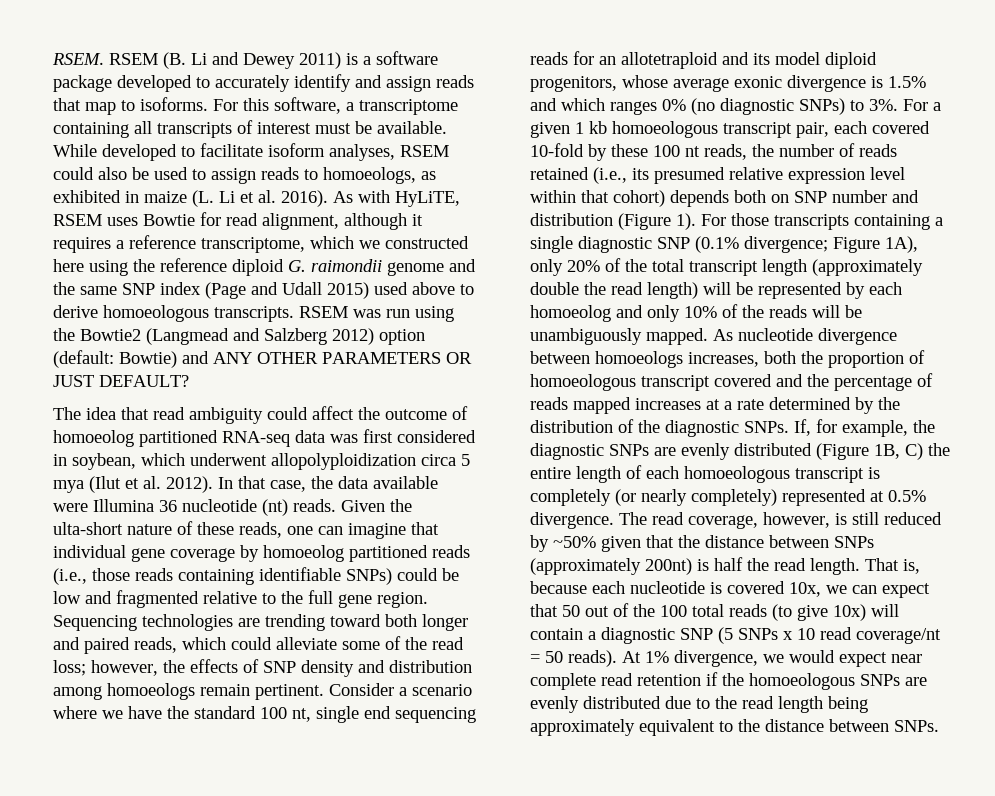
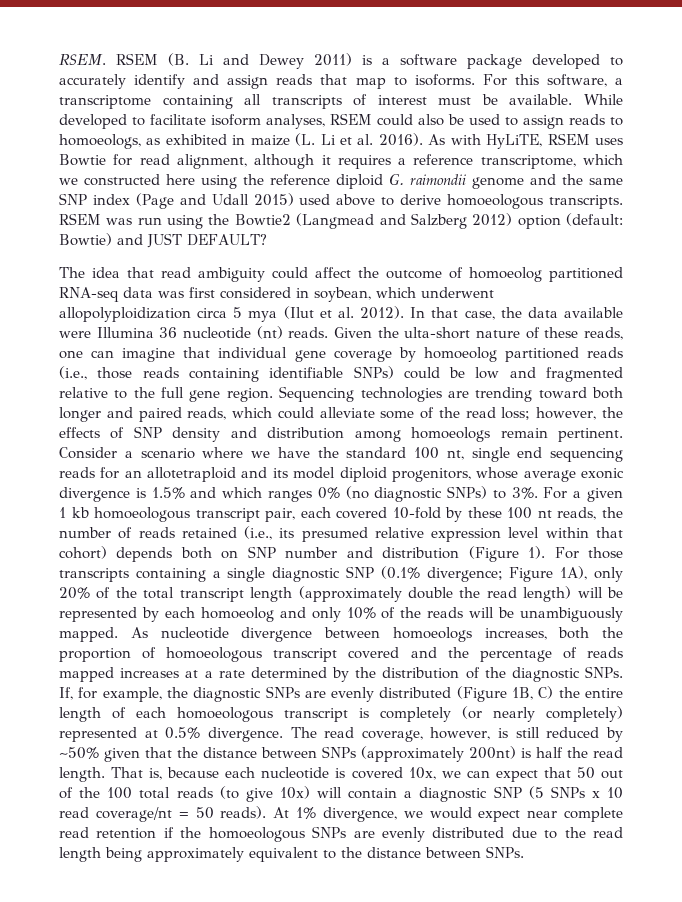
[213,352,472,364] ANY OTHER PARAMETERS OR -> (143, 239) none

